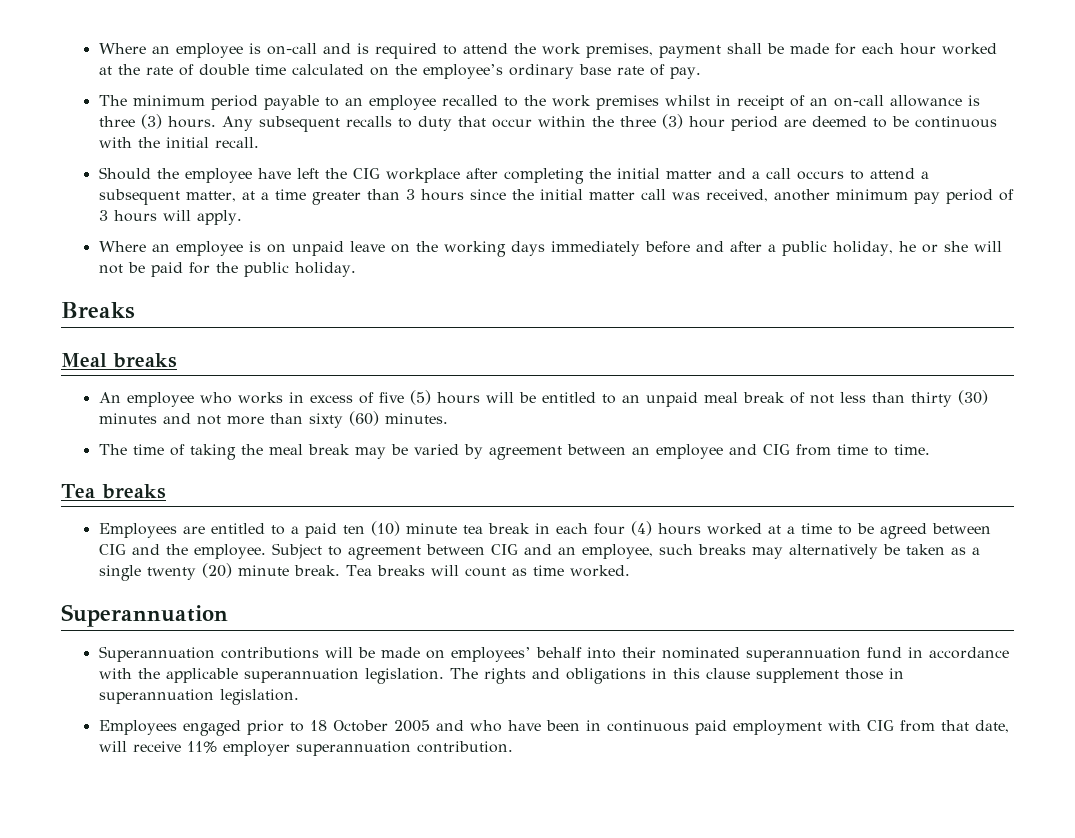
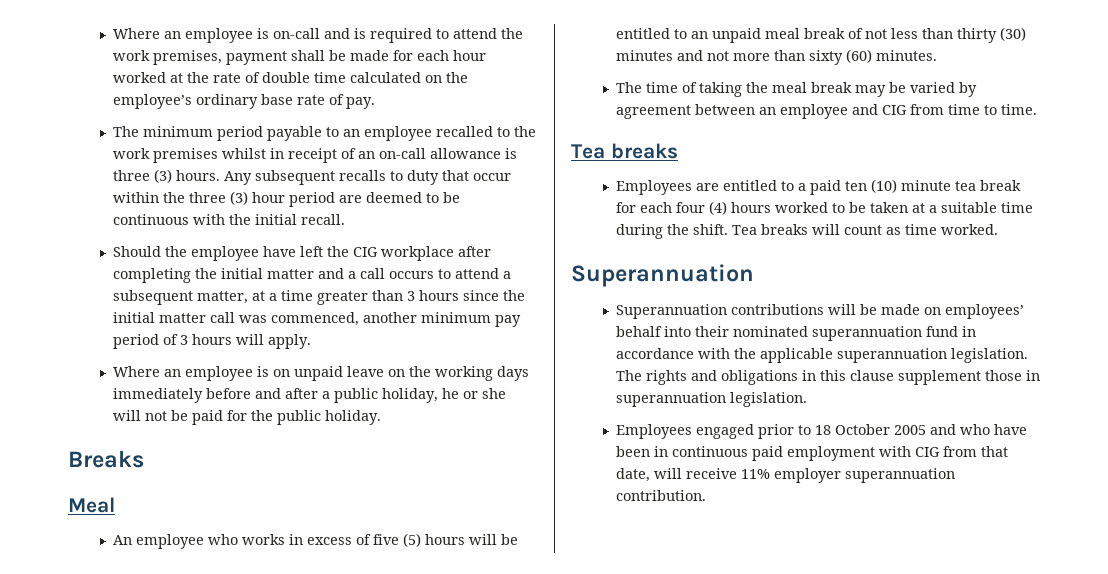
[705,189,768,202] received, -> [270,312,359,326] commenced,
[113,353,177,368] breaks -> (115, 505) none
[534,523,550,534] in -> [615,202,636,213] for
[767,523,991,539] [98,543,980,560] [98,563,340,581] at a time to be agreed between CIG and the employee. Subject to agreement between CIG and an employee, such breaks may alternatively be taken as a single twenty (20) minute break. -> [831,202,1033,213] [615,224,728,239] to be taken at a suitable time during the shift.

